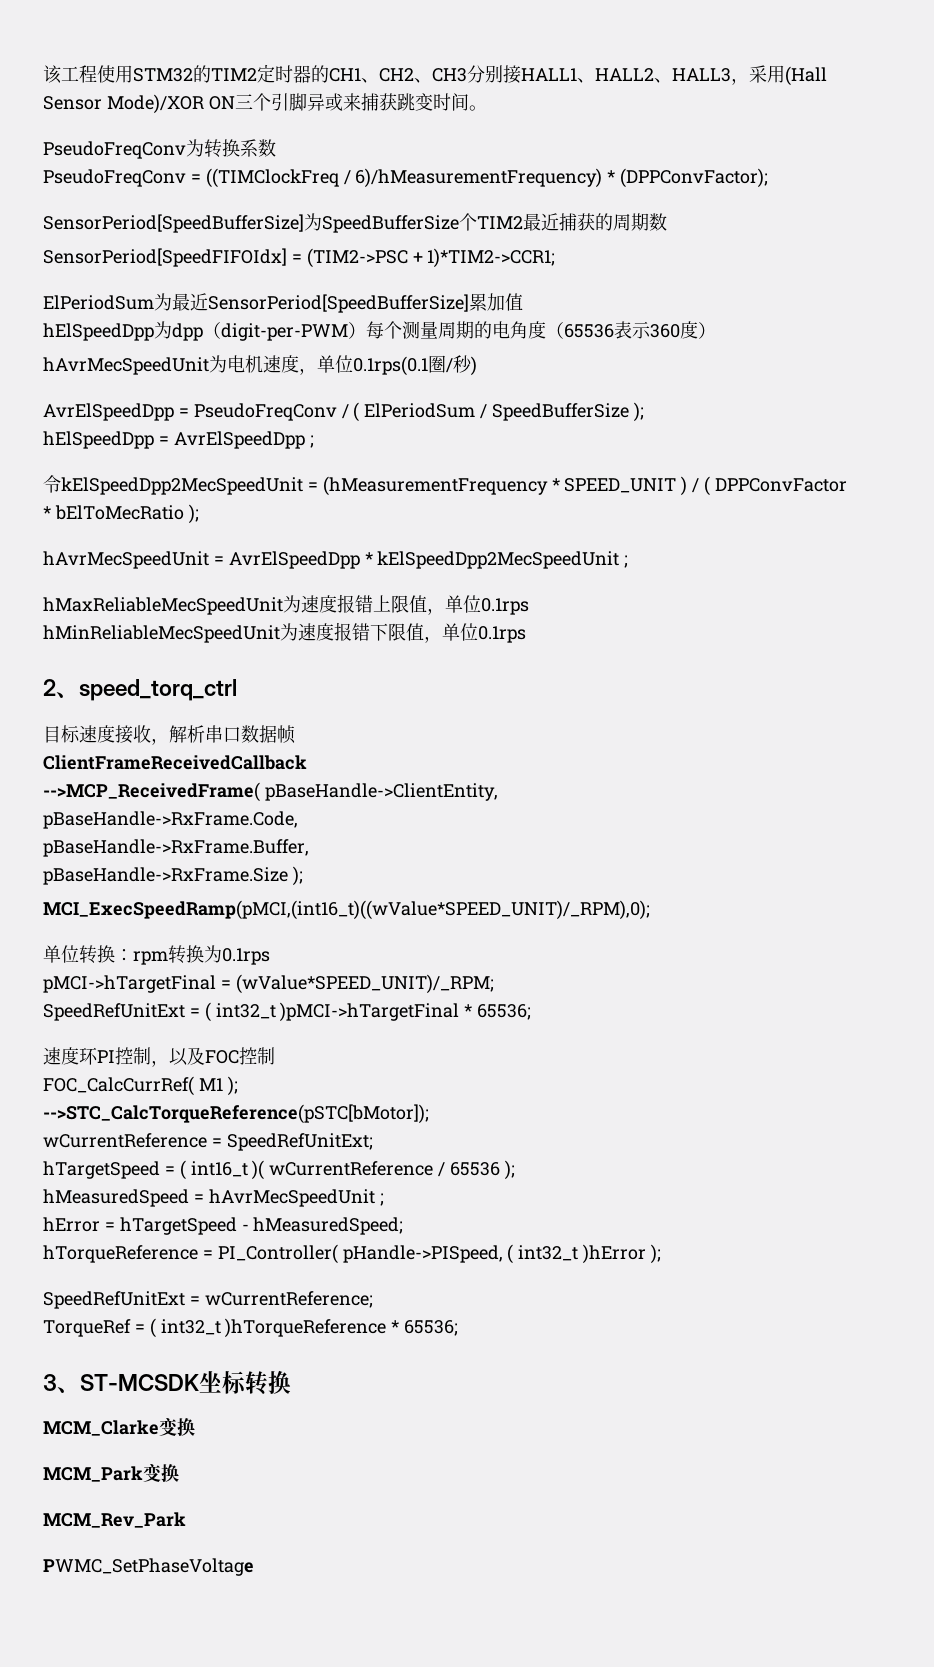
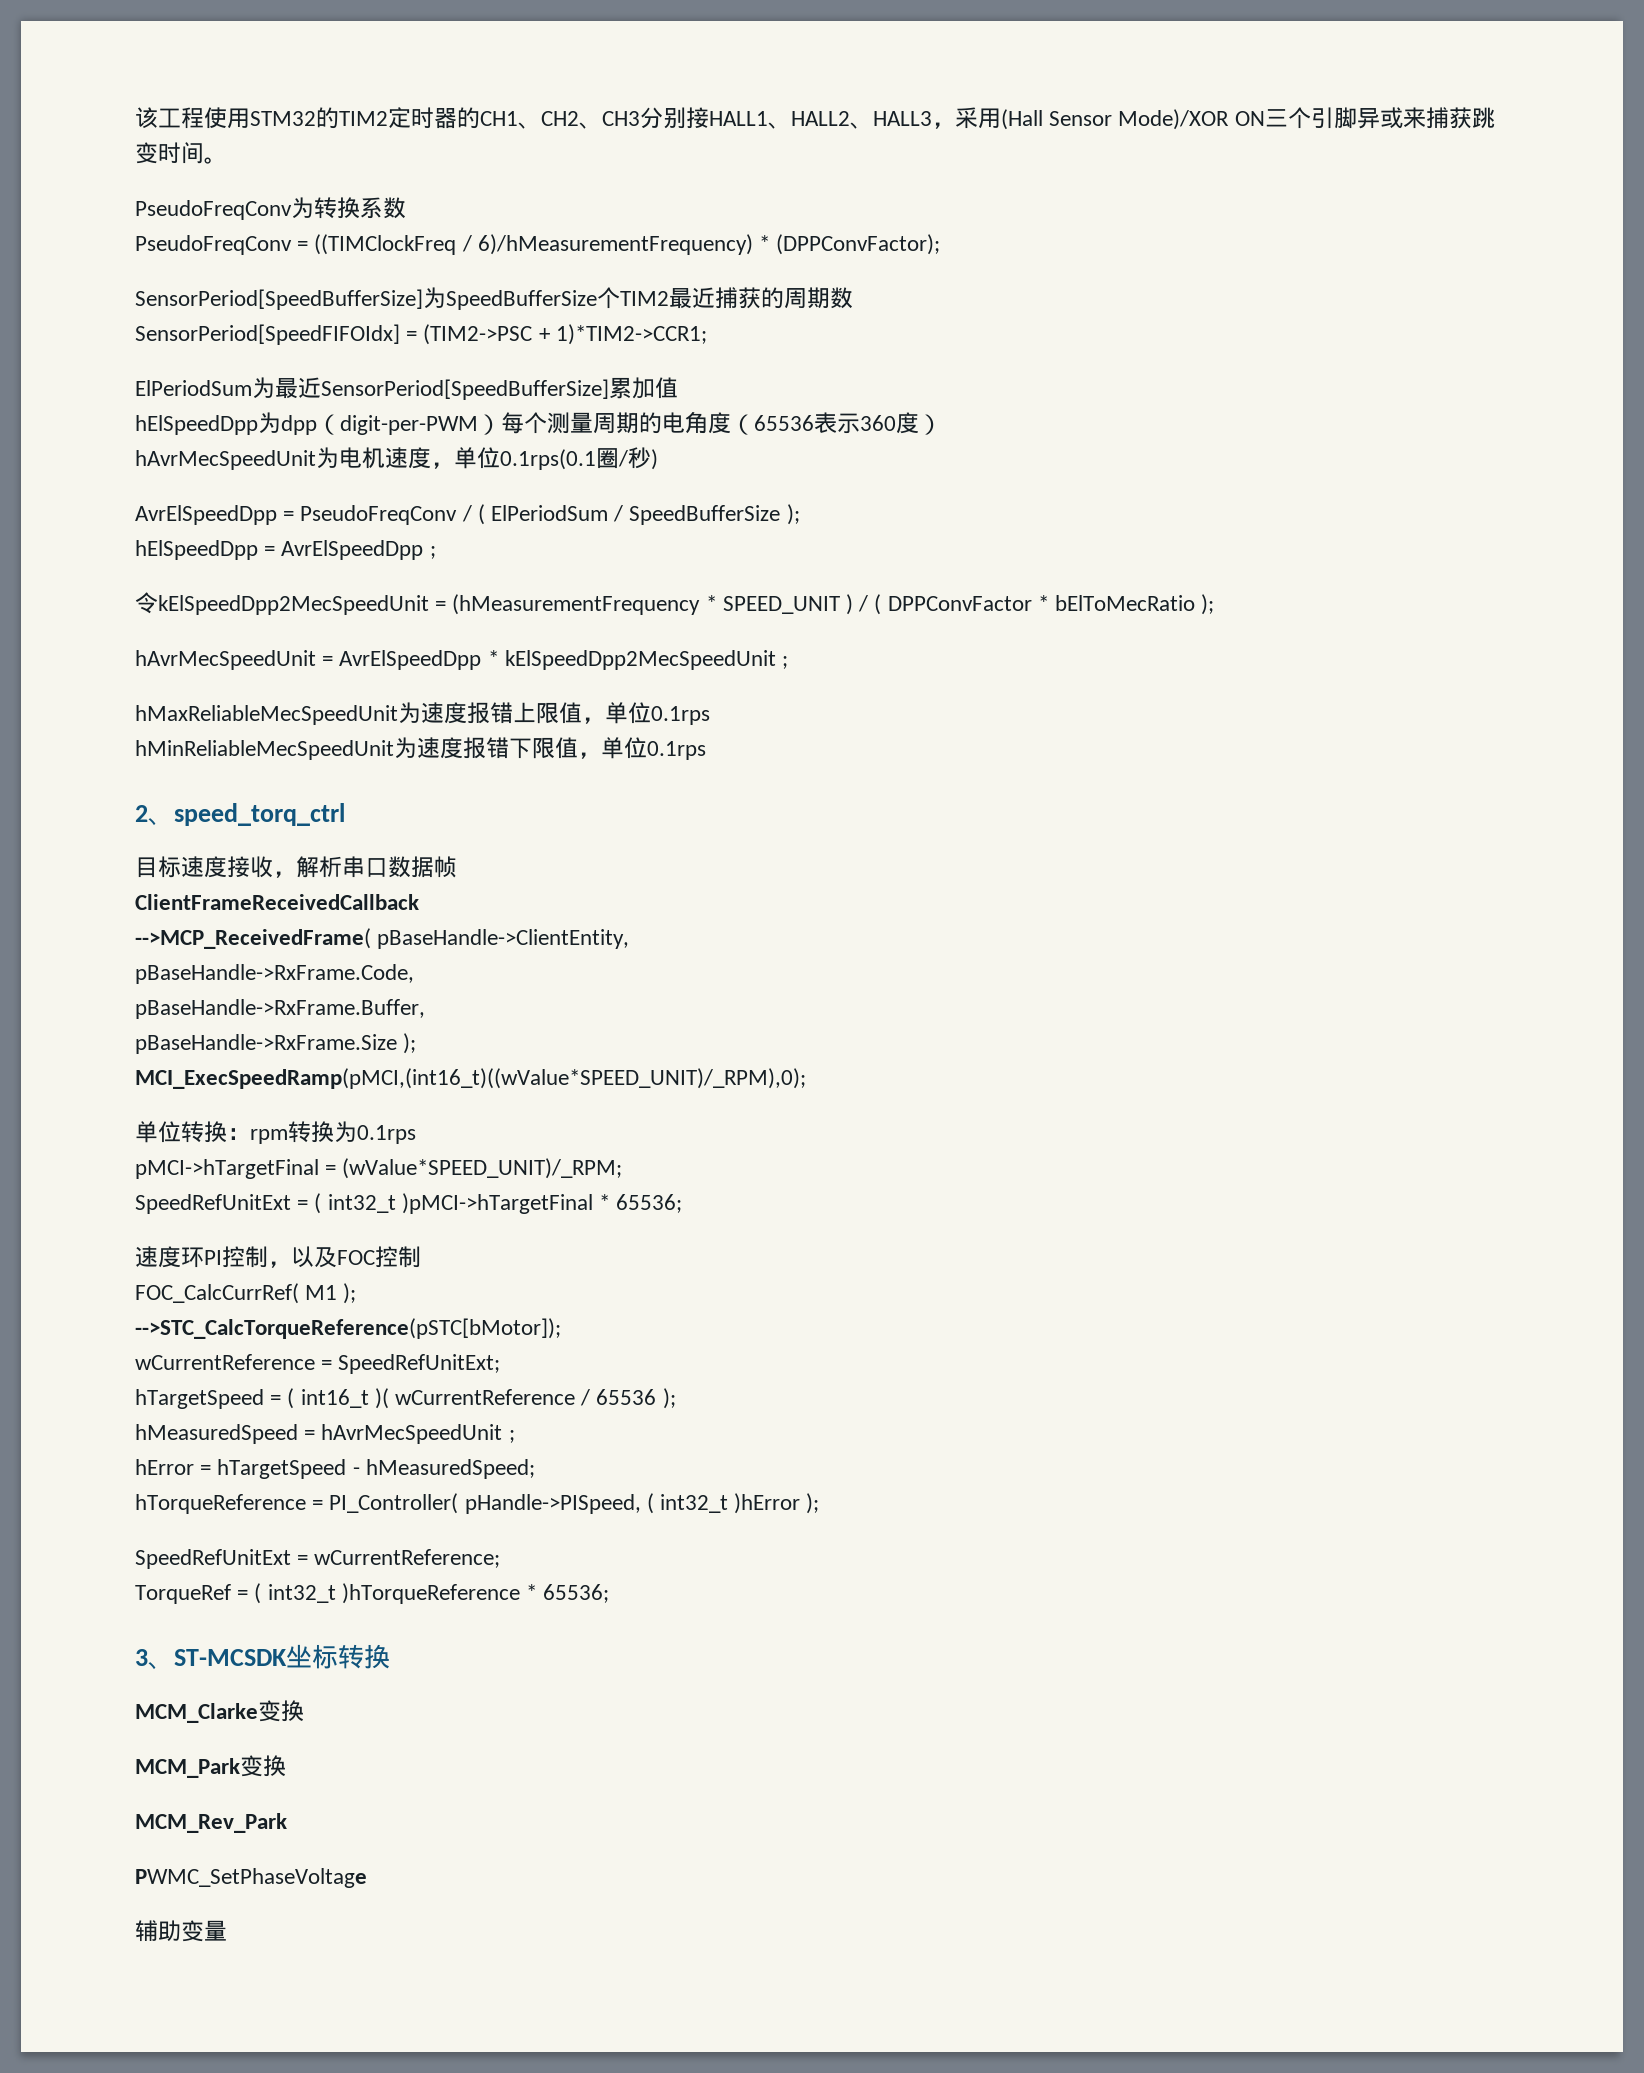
(254, 1567) none -> [135,1920,227,1942] // 辅助变量

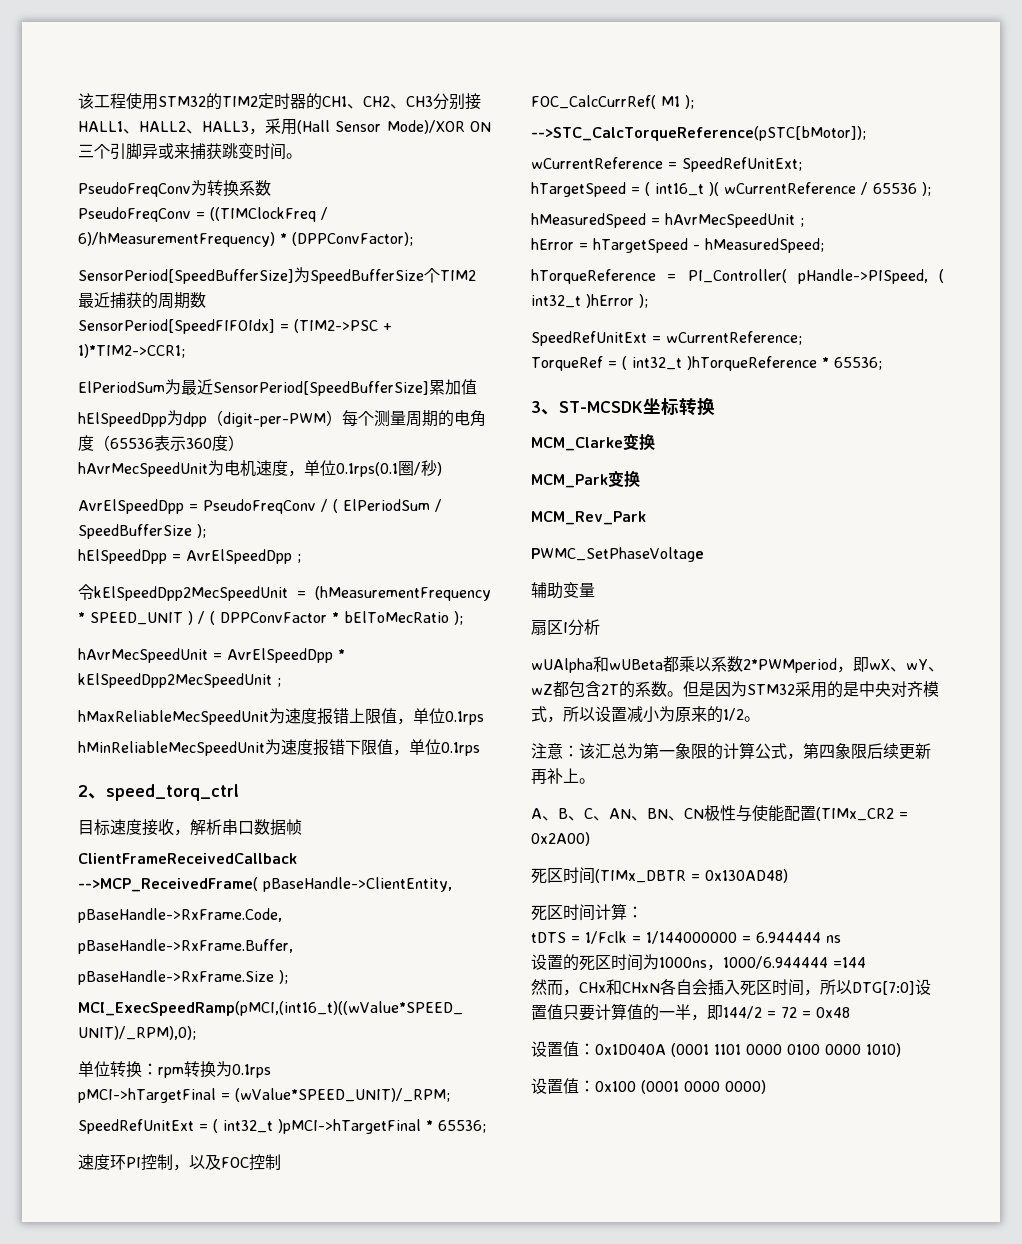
(227, 1930) none -> [531,619,600,636] [531,656,944,673] [531,681,939,698] [531,706,760,723] [531,742,931,760] [531,768,595,785] [531,805,908,822] [531,832,590,846] [531,867,788,884] [531,903,643,921] [531,931,841,944] [531,954,866,971] [531,979,931,996] [531,1003,850,1021] [531,1041,901,1057] [531,1078,766,1094] // 扇区I分析 // wUAlpha和wUBeta都乘以系数2*PWMperiod，即wX、wY、wZ都包含2T的系数。但是因为STM32采用的是中央对齐模式，所以设置减小为原来的1/2。 // 注意：该汇总为第一象限的计算公式，第四象限后续更新再补上。 // A、B、C、AN、BN、CN极性与使能配置(TIMx_CR2 = 0x2A00) // 死区时间(TIMx_DBTR = 0x130AD48) // 死区时间计算： // tDTS = 1/Fclk = 1/144000000 = 6.944444 ns // 设置的死区时间为1000ns，1000/6.944444 =144 // 然而，CHx和CHxN各自会插入死区时间，所以DTG[7:0]设置值只要计算值的一半，即144/2 = 72 = 0x48 // 设置值：0x1D040A (0001 1101 0000 0100 0000 1010) // 设置值：0x100 (0001 0000 0000)

